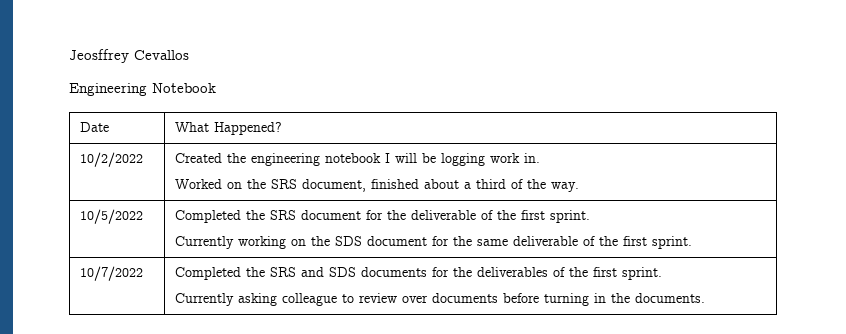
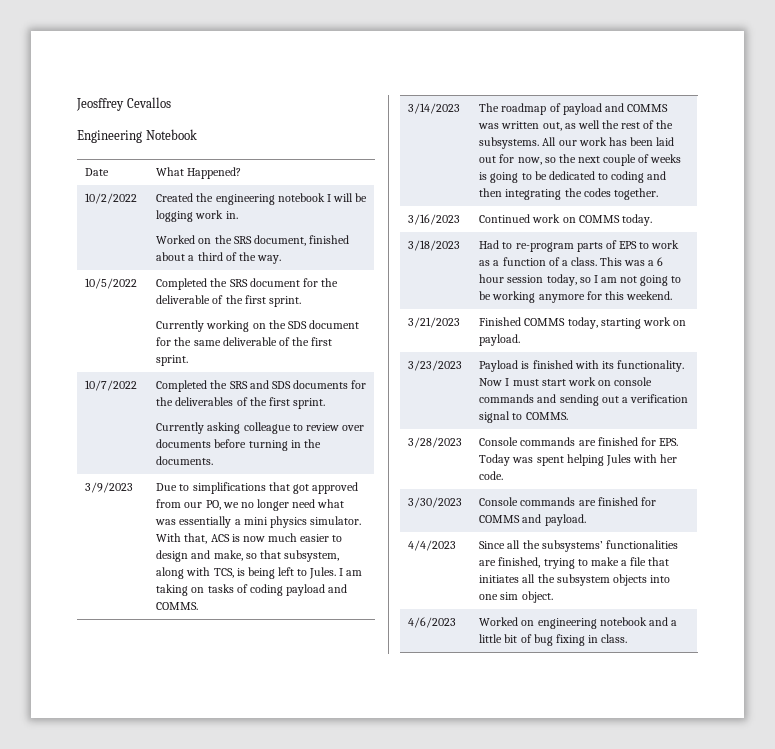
(705, 298) none -> [85,482,134,493] [156,482,358,494] [156,499,345,511] [155,516,361,528] [156,533,343,544] [156,550,339,562] [156,567,363,579] [156,584,347,596] [156,602,199,610] [408,103,461,114] [479,103,668,115] [478,120,674,131] [479,137,674,149] [479,154,682,166] [479,171,667,183] [479,188,658,200] [408,214,461,225] [479,214,652,226] [408,240,461,251] [479,240,680,252] [479,257,664,266] [479,274,682,286] [479,291,672,303] [408,317,461,328] [479,317,686,329] [479,334,521,346] [408,360,463,371] [479,360,684,372] [479,377,652,386] [479,394,688,406] [479,411,568,423] [408,437,463,448] [479,437,678,446] [479,454,677,466] [479,471,504,480] [408,497,463,508] [479,497,656,506] [479,514,586,526] [408,540,457,551] [479,540,678,552] [479,557,670,569] [479,574,670,586] [479,591,553,603] [408,617,457,628] [479,617,677,629] [479,634,627,646] // 3/9/2023 | Due to simplifications that got approved from our PO, we no longer need what was essentially a mini physics simulator. With that, ACS is now much easier to design and make, so that subsystem, along with TCS, is being left to Jules. I am taking on tasks of coding payload and COMMS. // 3/14/2023 | The roadmap of payload and COMMS was written out, as well the rest of the subsystems. All our work has been laid out for now, so the next couple of weeks is going to be dedicated to coding and then integrating the codes together. // 3/16/2023 | Continued work on COMMS today. // 3/18/2023 | Had to re-program parts of EPS to work as a function of a class. This was a 6 hour session today, so I am not going to be working anymore for this weekend. // 3/21/2023 | Finished COMMS today, starting work on payload. // 3/23/2023 | Payload is finished with its functionality. Now I must start work on console commands and sending out a verification signal to COMMS. // 3/28/2023 | Console commands are finished for EPS. Today was spent helping Jules with her code. // 3/30/2023 | Console commands are finished for COMMS and payload. // 4/4/2023 | Since all the subsystems’ functionalities are finished, trying to make a file that initiates all the subsystem objects into one sim object. // 4/6/2023 | Worked on engineering notebook and a little bit of bug fixing in class.

